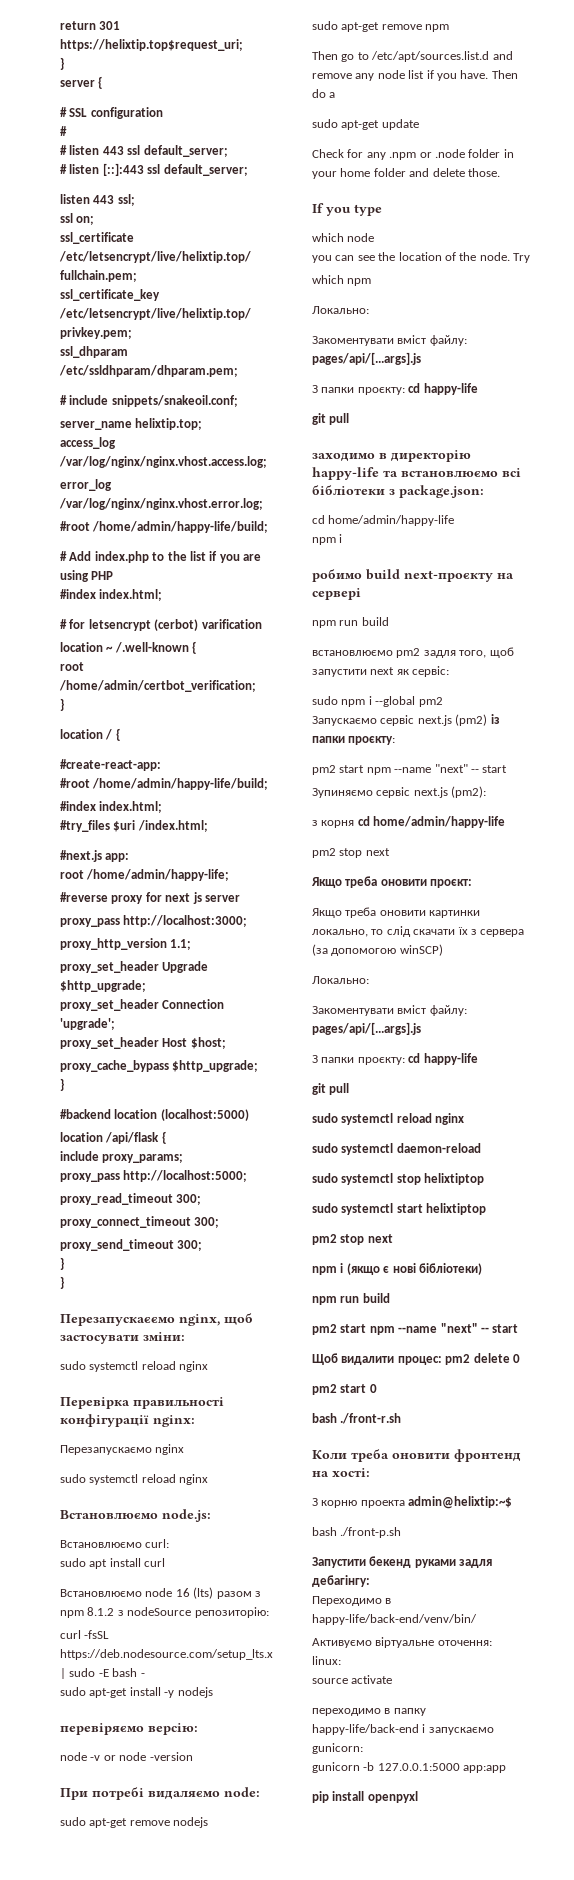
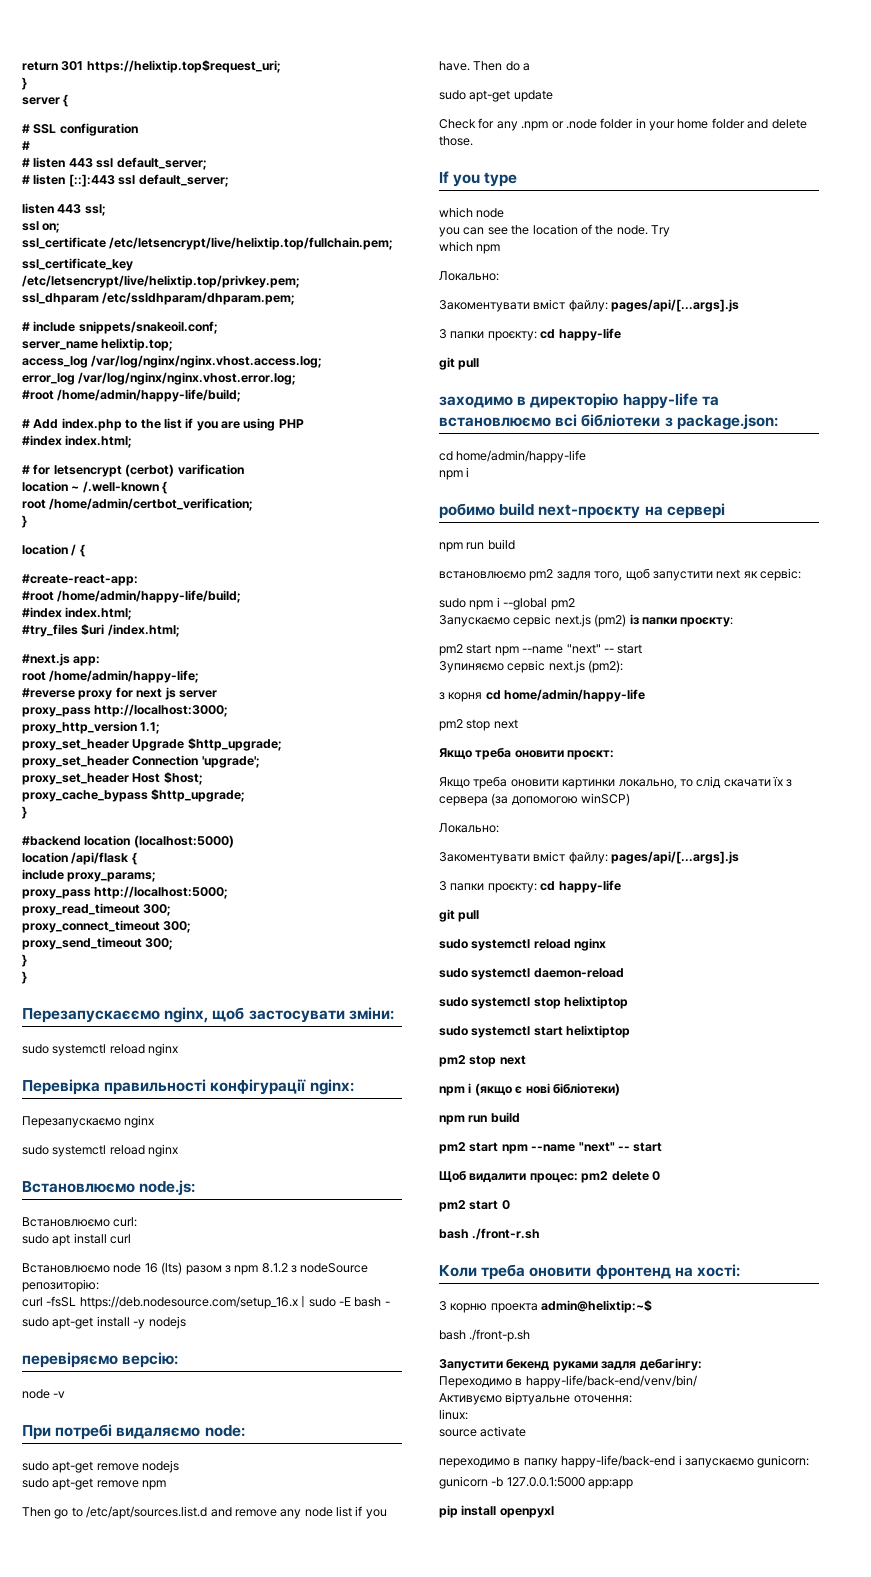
[60,1649,273,1660] https://deb.nodesource.com/setup_lts.x -> [79,1296,298,1309] https://deb.nodesource.com/setup_16.x
[103,1752,193,1761] or node -version -> (66, 1394) none

